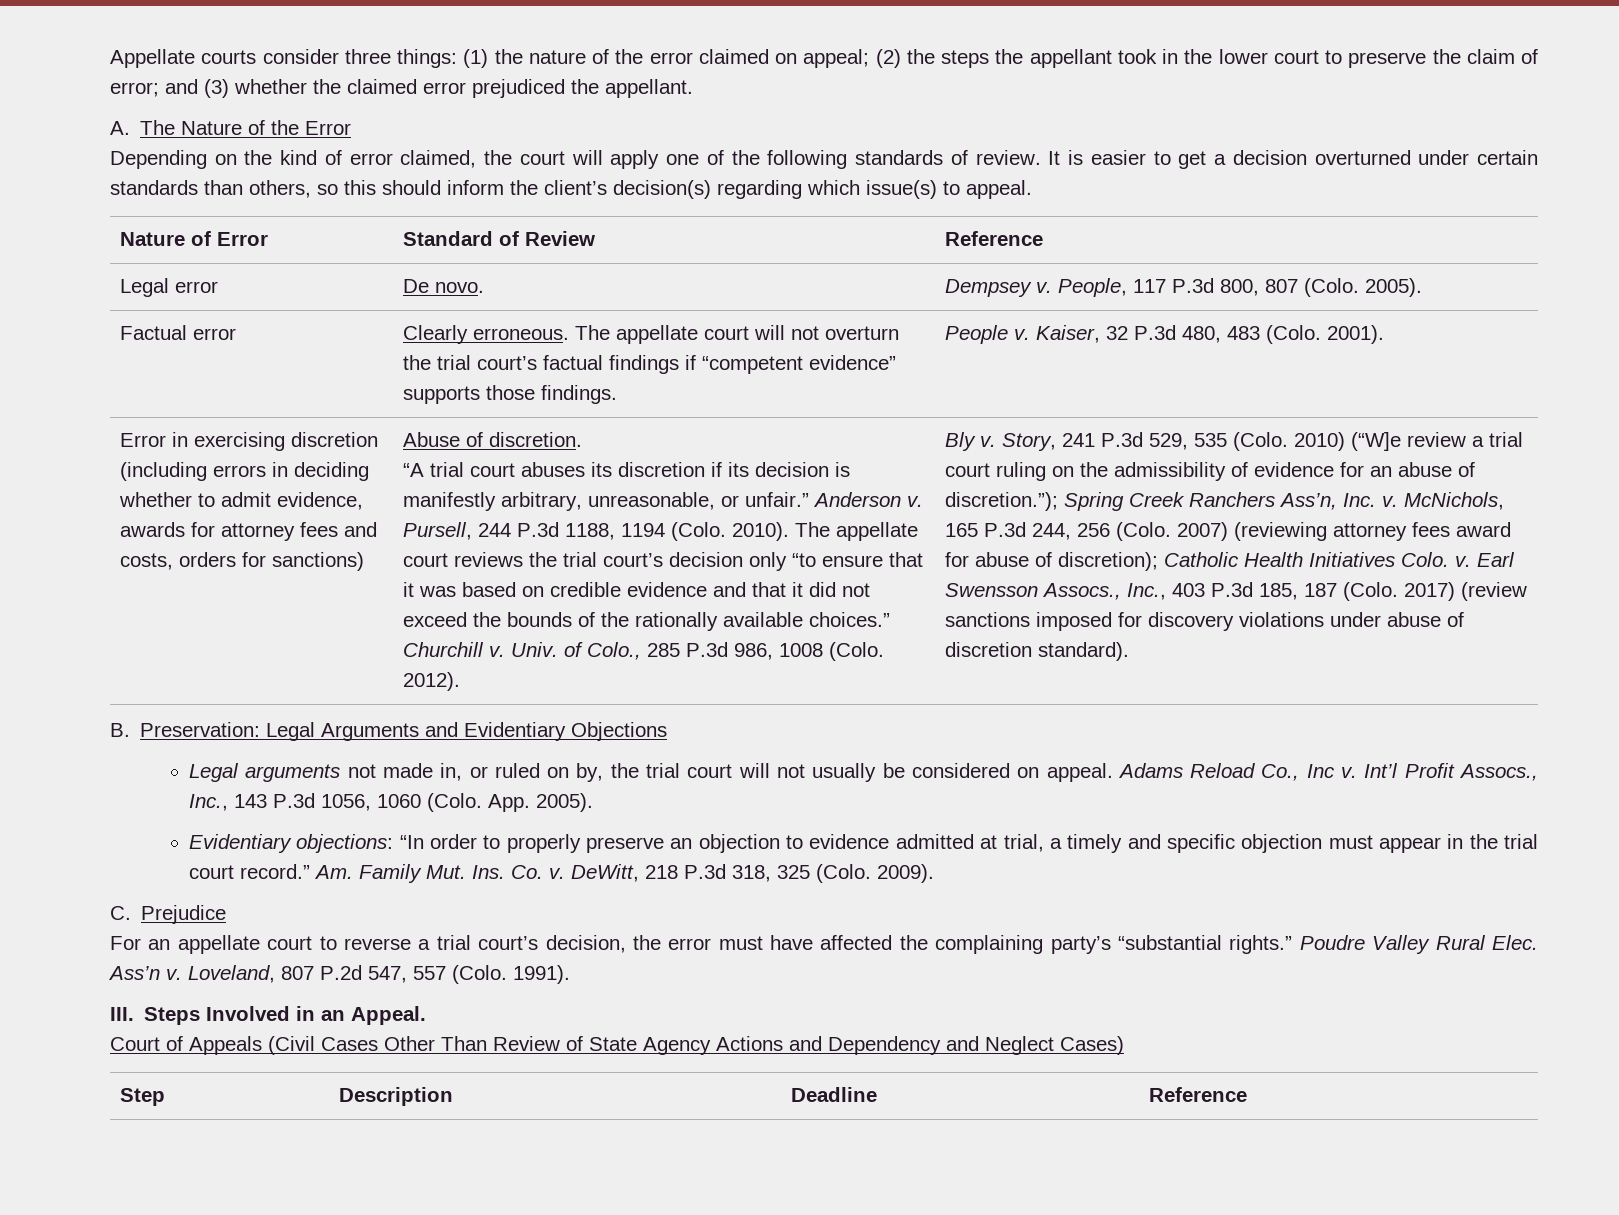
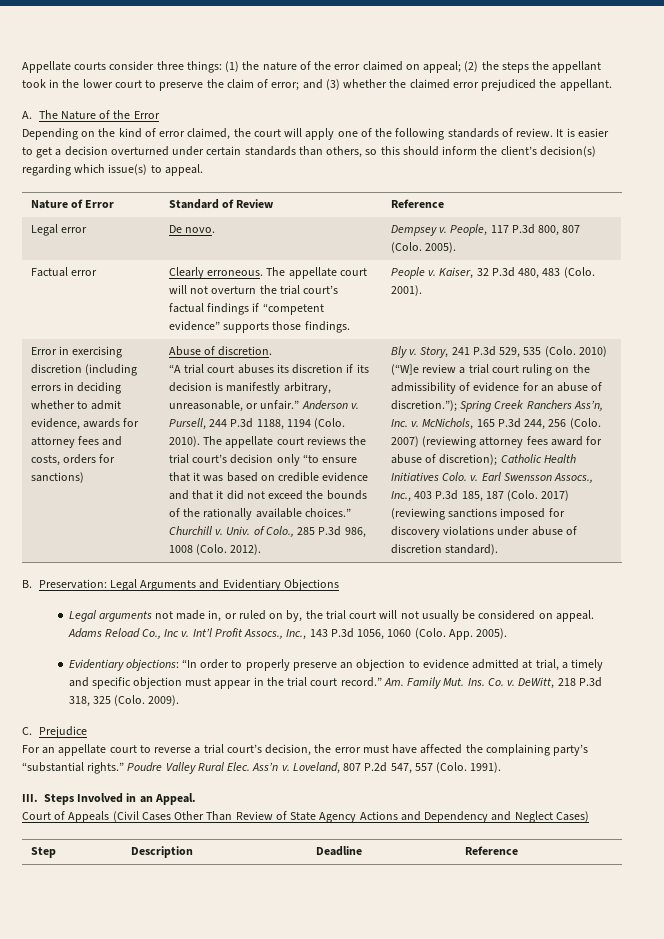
[1460,582,1527,601] (review -> [390,508,445,520] (reviewing

